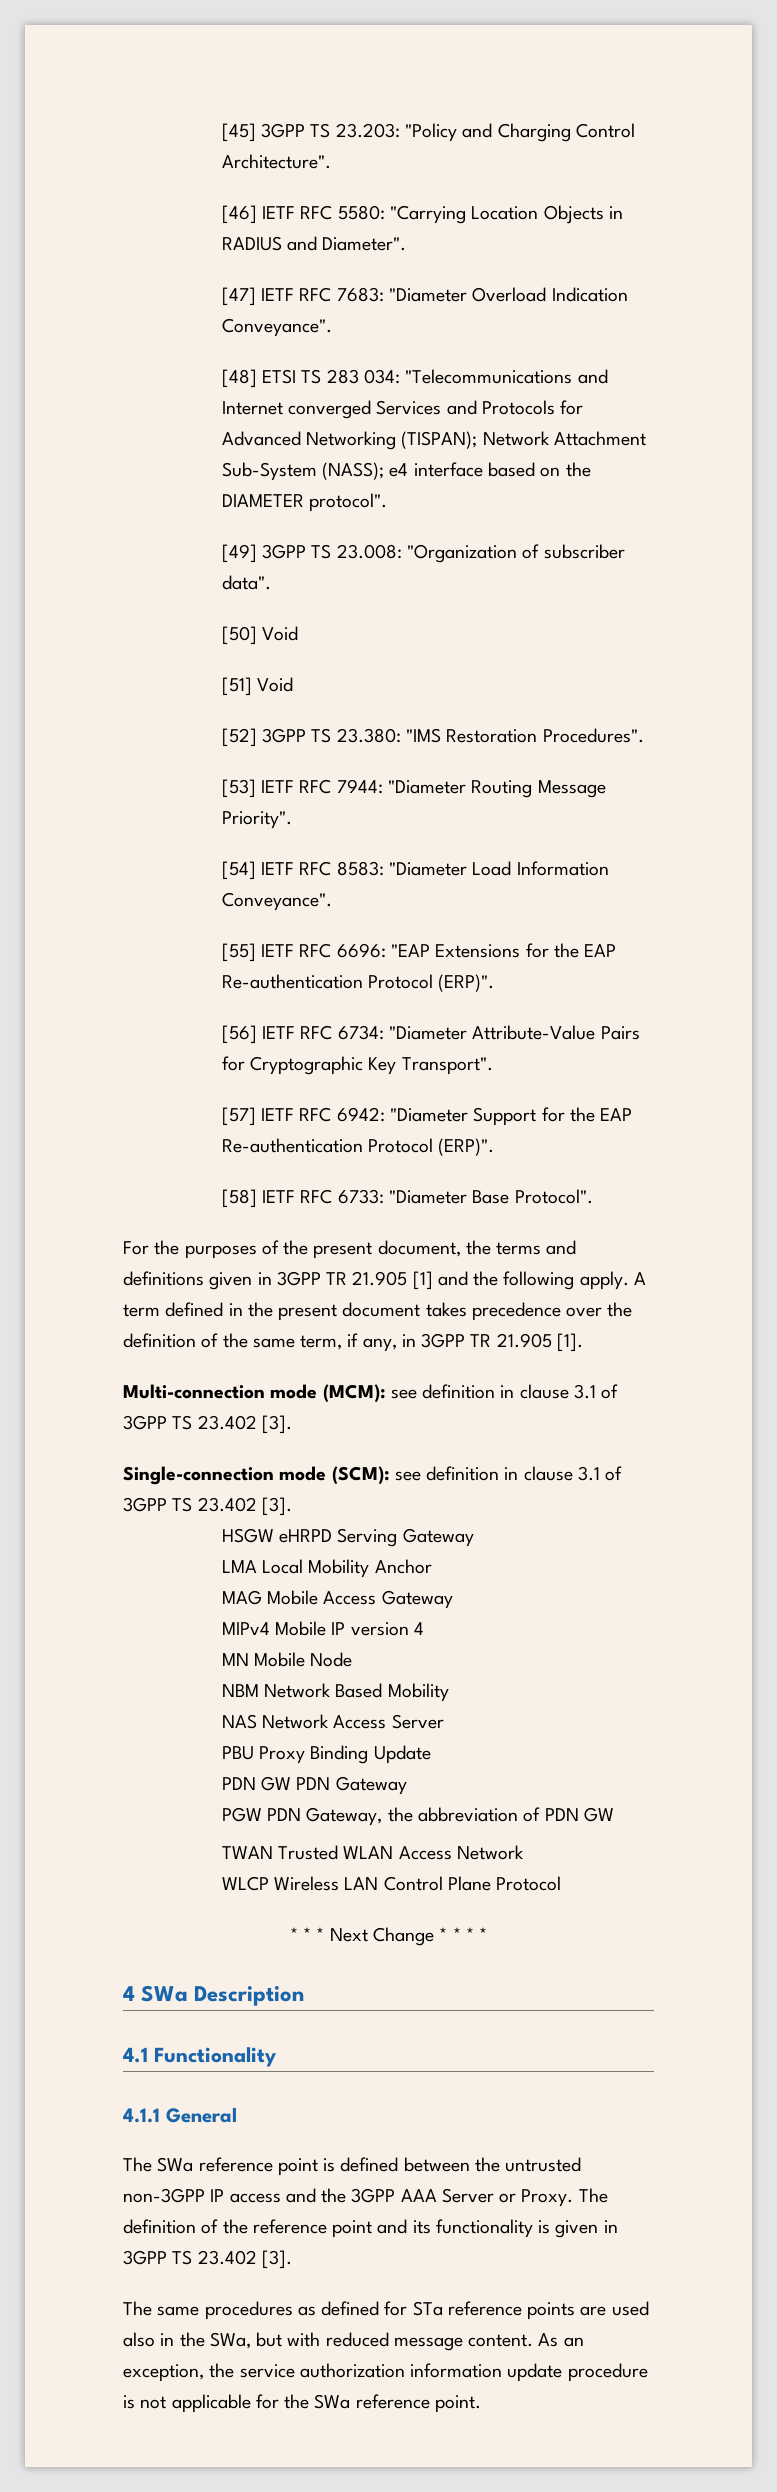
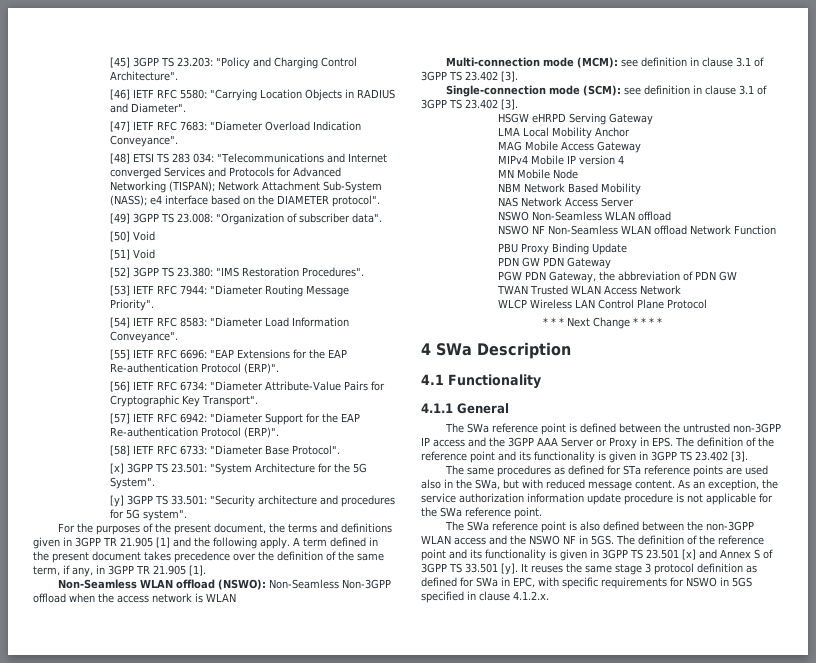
(593, 1196) none -> [109,463,367,475] [109,477,155,489] [109,495,395,507] [109,509,187,521] // [x] 3GPP TS 23.501: "System Architecture for the 5G System". // [y] 3GPP TS 33.501: "Security architecture and procedures for 5G system".
(583, 1342) none -> [57,579,391,590] [33,593,236,603] // Non-Seamless WLAN offload (NSWO): Non-Seamless Non-3GPP offload when the access network is WLAN
(444, 1721) none -> [497,211,671,221] [497,225,776,235] // NSWO Non-Seamless WLAN offload // NSWO NF Non-Seamless WLAN offload Network Function
[521,2189,574,2207] Proxy. -> [609,437,673,449] Proxy in EPS.
(481, 2404) none -> [444,521,754,533] [421,535,764,545] [421,549,773,561] [421,563,757,575] [421,577,752,589] [421,591,549,603] // The SWa reference point is also defined between the non-3GPP WLAN access and the NSWO NF in 5GS. The definition of the reference point and its functionality is given in 3GPP TS 23.501 [x] and Annex S of 3GPP TS 33.501 [y]. It reuses the same stage 3 protocol definition as defined for SWa in EPC, with specific requirements for NSWO in 5GS specified in clause 4.1.2.x.

